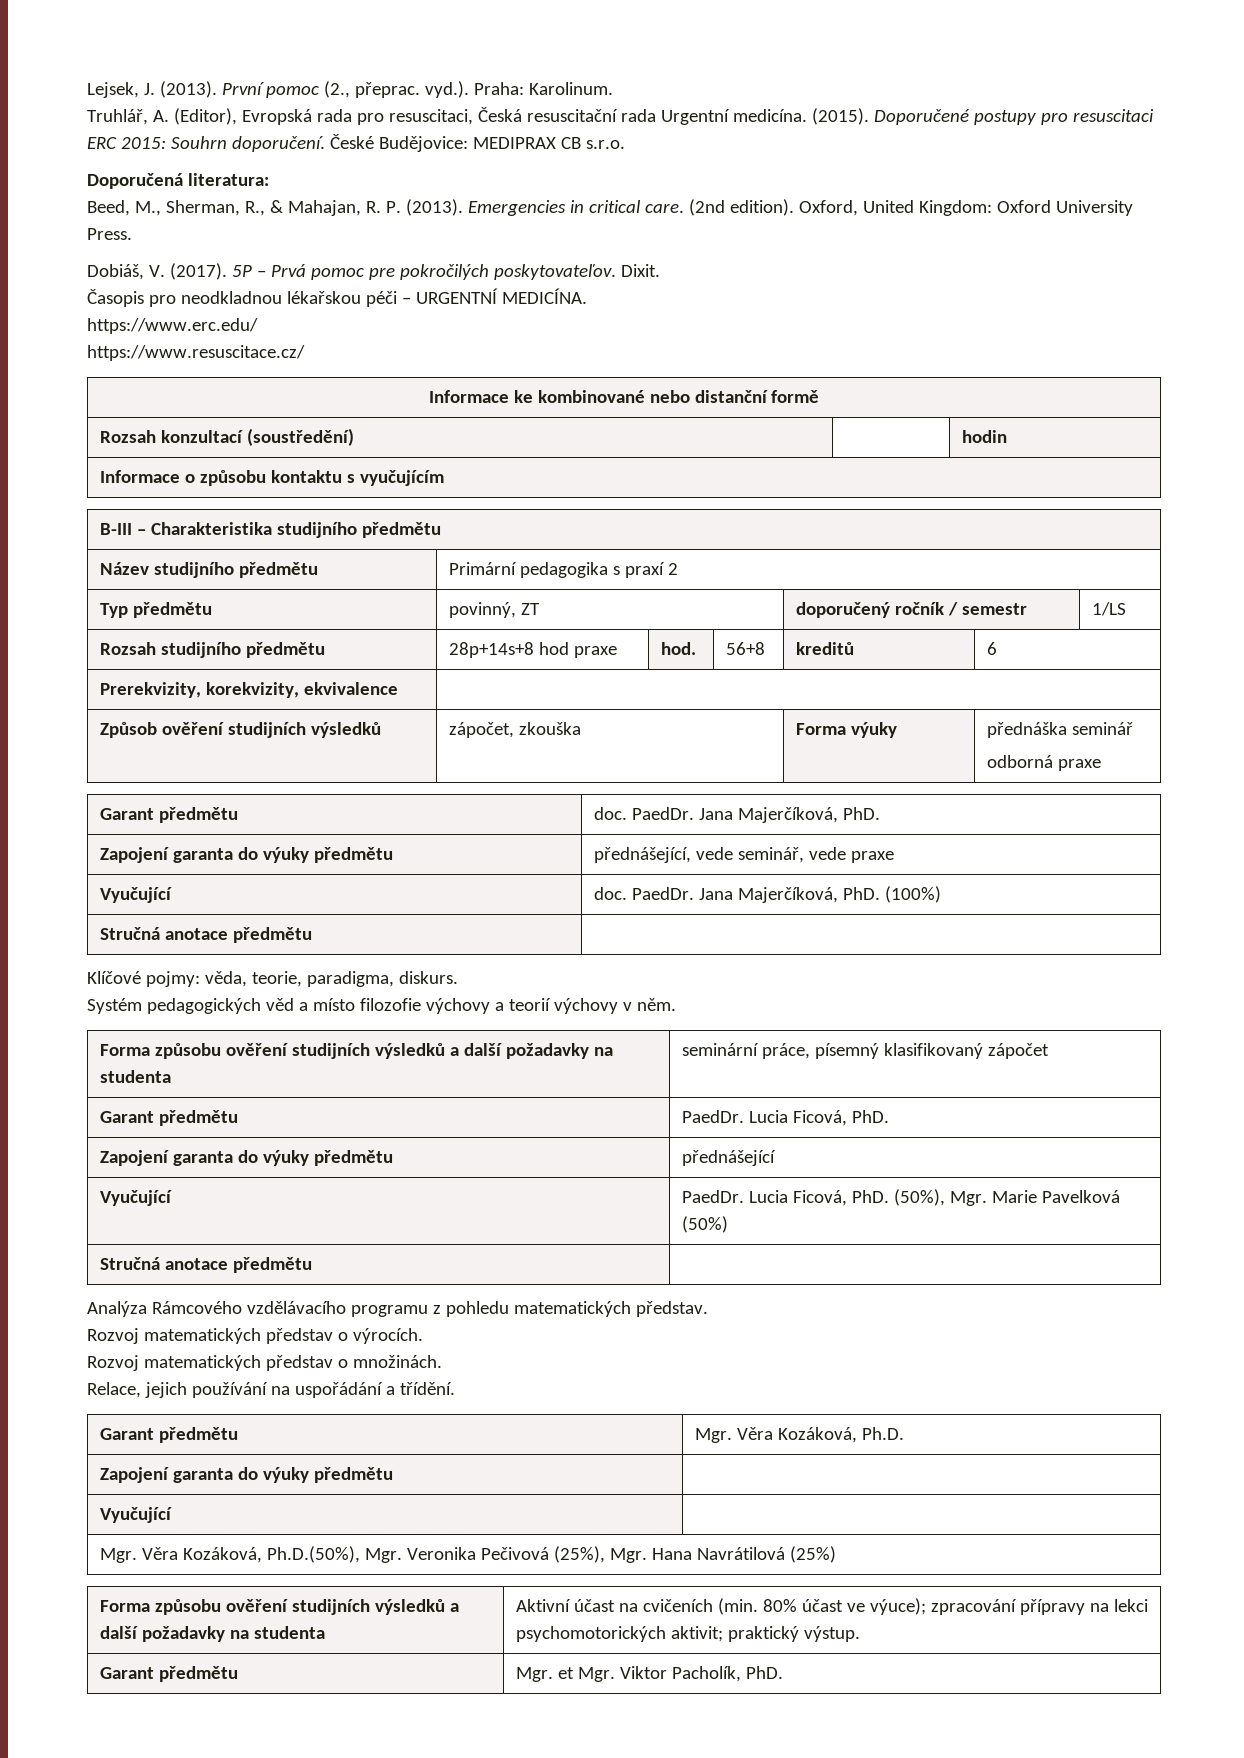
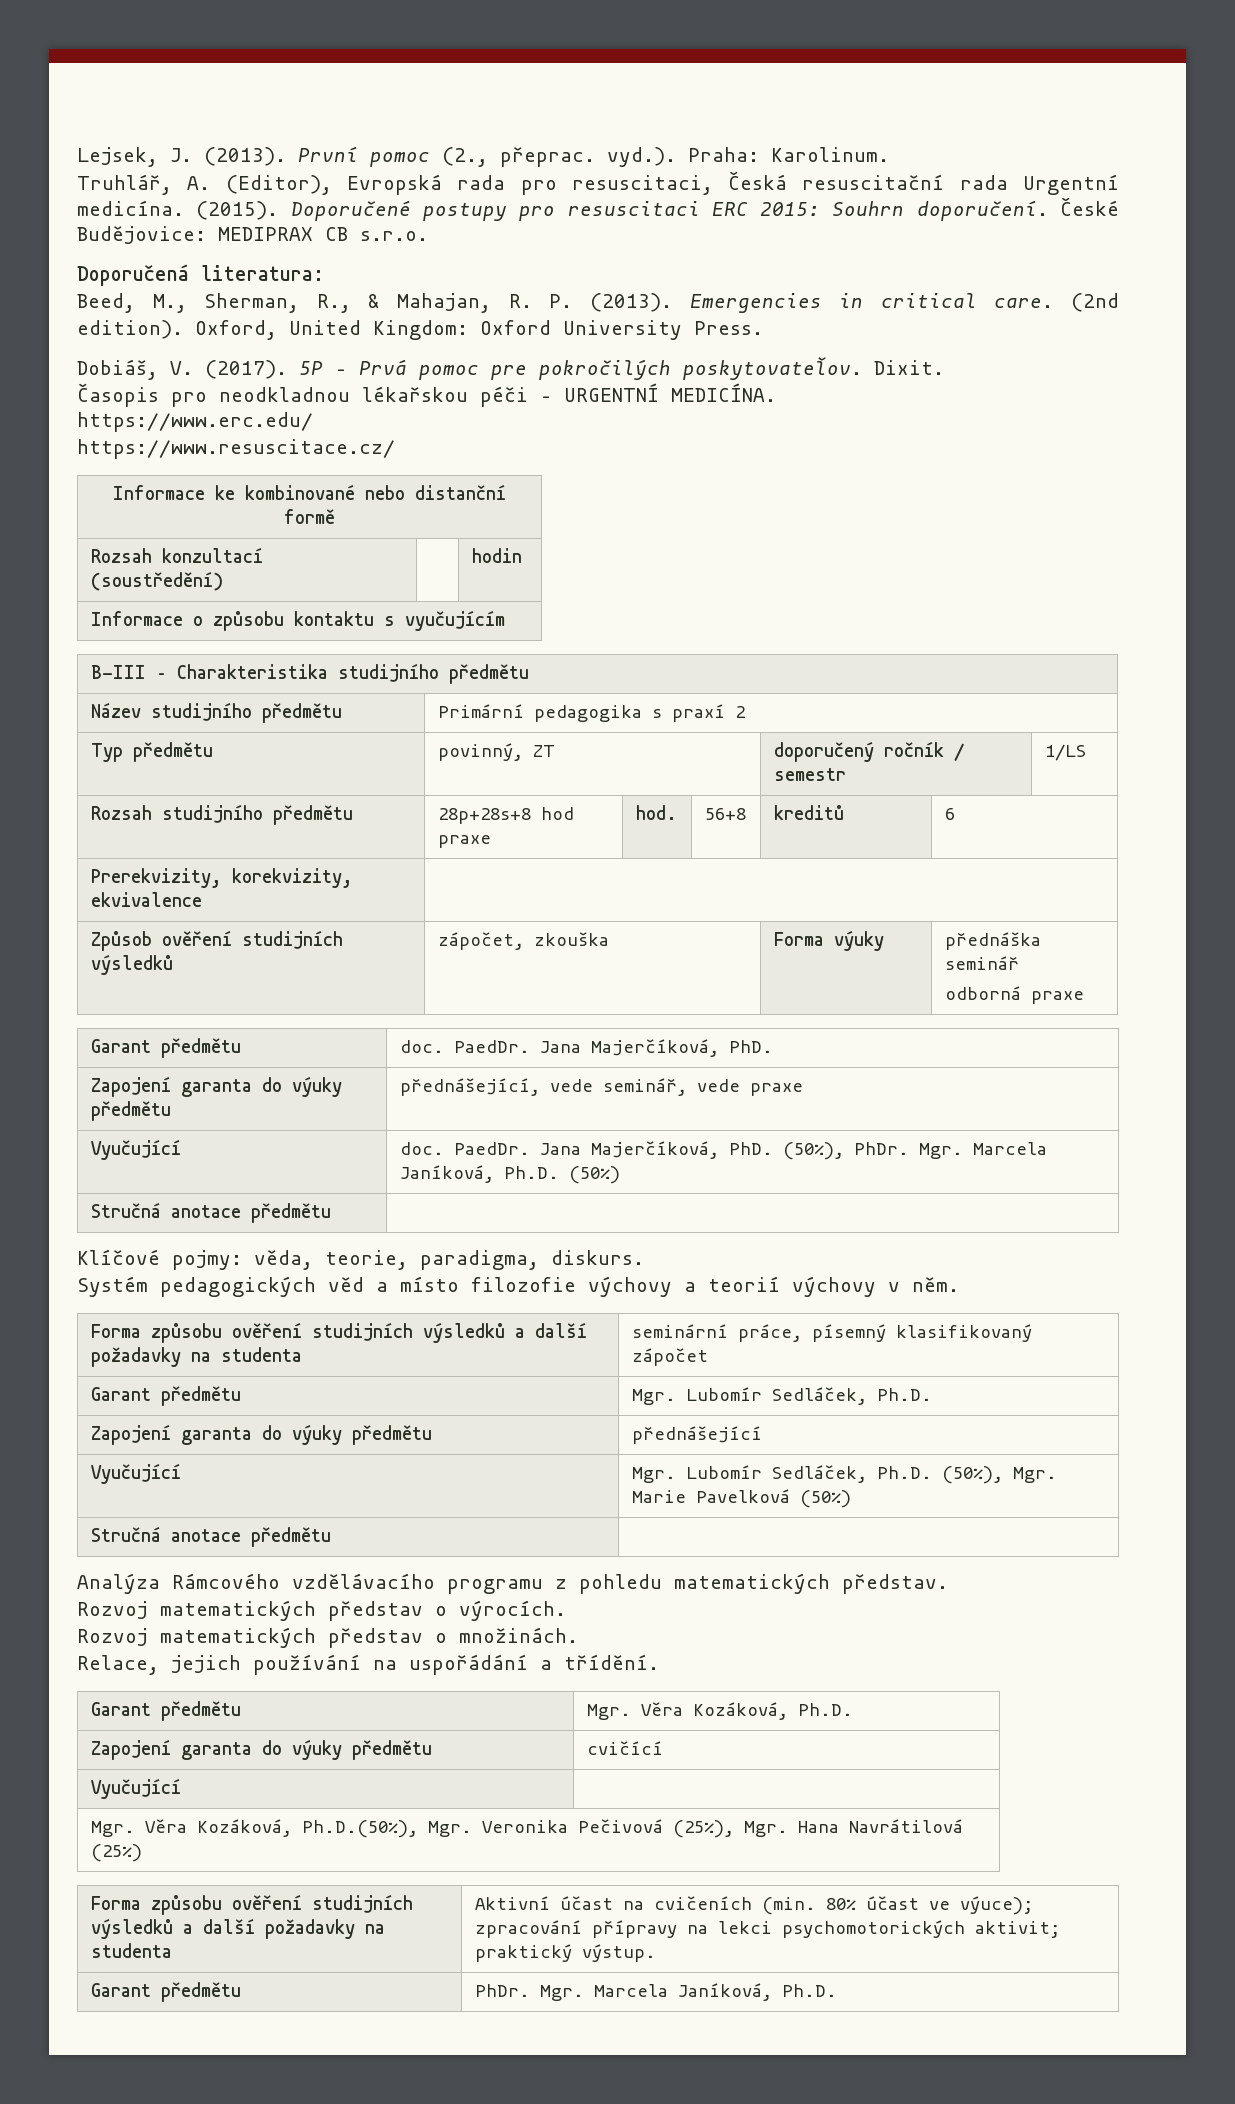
[448,642,534,658] 28p+14s+8 -> [437,808,531,824] 28p+28s+8
[884,886,941,903] (100%) -> [782,1142,1047,1160] [399,1165,620,1184] (50%), PhDr. Mgr. Marcela Janíková, Ph.D. (50%)
[681,1110,889,1126] PaedDr. Lucia Ficová, PhD. -> [631,1387,932,1405] Mgr. Lubomír Sedláček, Ph.D.
[681,1190,889,1206] PaedDr. Lucia Ficová, PhD. -> [631,1465,932,1483] Mgr. Lubomír Sedláček, Ph.D.
(393, 1475) none -> [586,1741,663,1755] cvičící
[515,1666,783,1682] Mgr. et Mgr. Viktor Pacholík, PhD. -> [474,1983,837,2001] PhDr. Mgr. Marcela Janíková, Ph.D.

